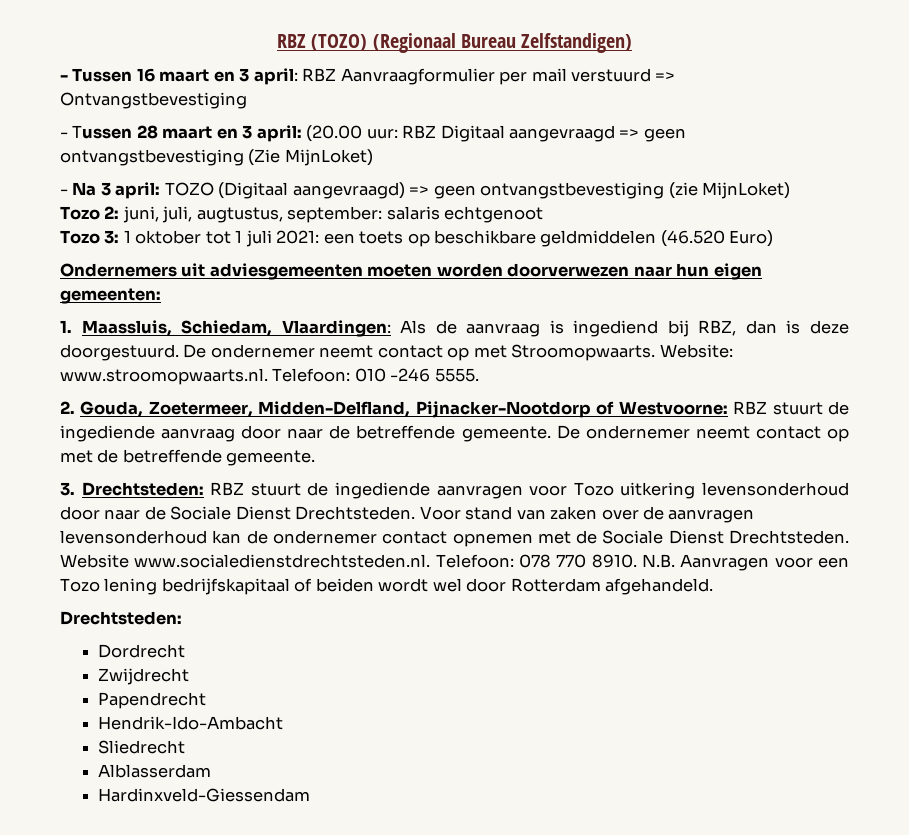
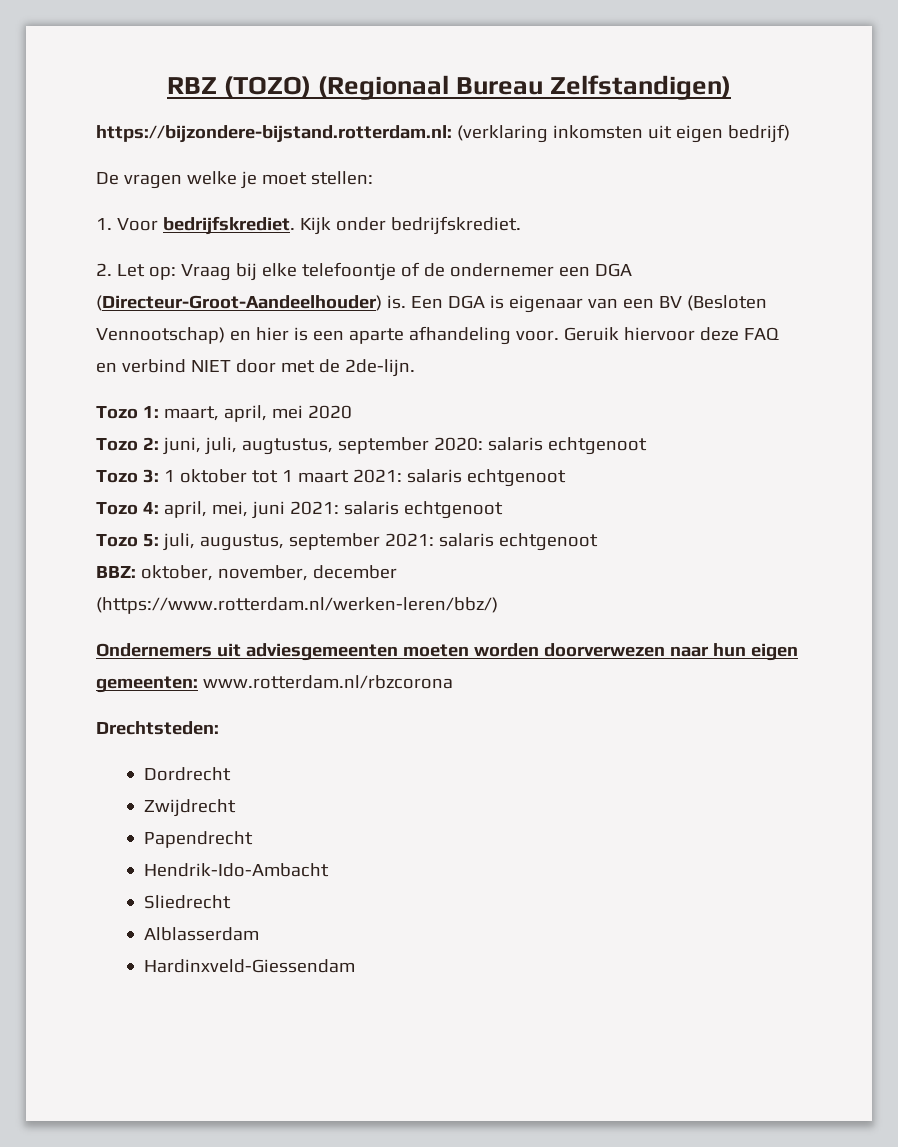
[60,68,676,85] [60,92,247,109] [60,125,686,142] [60,149,373,166] [60,182,791,199] - Tussen 16 maart en 3 april: RBZ Aanvraagformulier per mail verstuurd => Ontvangstbevestiging // - Tussen 28 maart en 3 april: (20.00 uur: RBZ Digitaal aangevraagd => geen ontvangstbevestiging (Zie MijnLoket) // - Na 3 april: TOZO (Digitaal aangevraagd) => geen ontvangstbevestiging (zie MijnLoket) -> [96,124,790,143] [96,171,373,189] [96,216,521,235] [96,262,632,281] [96,295,767,313] [96,326,779,345] [96,359,415,377] [96,405,352,422] https://bijzondere-bijstand.rotterdam.nl: (verklaring inkomsten uit eigen bedrijf) // De vragen welke je moet stellen: // 1. Voor bedrijfskrediet. Kijk onder bedrijfskrediet. // 2. Let op: Vraag bij elke telefoontje of de ondernemer een DGA (Directeur-Groot-Aandeelhouder) is. Een DGA is eigenaar van een BV (Besloten Vennootschap) en hier is een aparte afhandeling voor. Geruik hiervoor deze FAQ en verbind NIET door met de 2de-lijn. // Tozo 1: maart, april, mei 2020
[287,206,383,223] september: -> [337,437,483,454] september 2020:
[245,230,774,247] juli 2021: een toets op beschikbare geldmiddelen (46.520 Euro) -> [297,469,566,487] [96,501,503,519] [96,533,598,551] [96,565,397,581] [96,597,498,614] maart 2021: salaris echtgenoot // Tozo 4: april, mei, juni 2021: salaris echtgenoot // Tozo 5: juli, augustus, september 2021: salaris echtgenoot // BBZ: oktober, november, december (https://www.rotterdam.nl/werken-leren/bbz/)
[60,320,850,337] [60,344,733,361] [60,368,479,385] [60,401,850,418] [60,425,849,442] [60,449,316,466] [60,482,850,499] [60,506,755,523] [60,530,849,547] [60,554,850,571] [60,578,714,595] // 1. Maassluis, Schiedam, Vlaardingen: Als de aanvraag is ingediend bij RBZ, dan is deze doorgestuurd. De ondernemer neemt contact op met Stroomopwaarts. Website: www.stroomopwaarts.nl. Telefoon: 010 -246 5555. // 2. Gouda, Zoetermeer, Midden-Delfland, Pijnacker-Nootdorp of Westvoorne: RBZ stuurt de ingediende aanvraag door naar de betreffende gemeente. De ondernemer neemt contact op met de betreffende gemeente. // 3. Drechtsteden: RBZ stuurt de ingediende aanvragen voor Tozo uitkering levensonderhoud door naar de Sociale Dienst Drechtsteden. Voor stand van zaken over de aanvragen levensonderhoud kan de ondernemer contact opnemen met de Sociale Dienst Drechtsteden. Website www.socialedienstdrechtsteden.nl. Telefoon: 078 770 8910. N.B. Aanvragen voor een Tozo lening bedrijfskapitaal of beiden wordt wel door Rotterdam afgehandeld. -> [202,675,453,689] www.rotterdam.nl/rbzcorona

